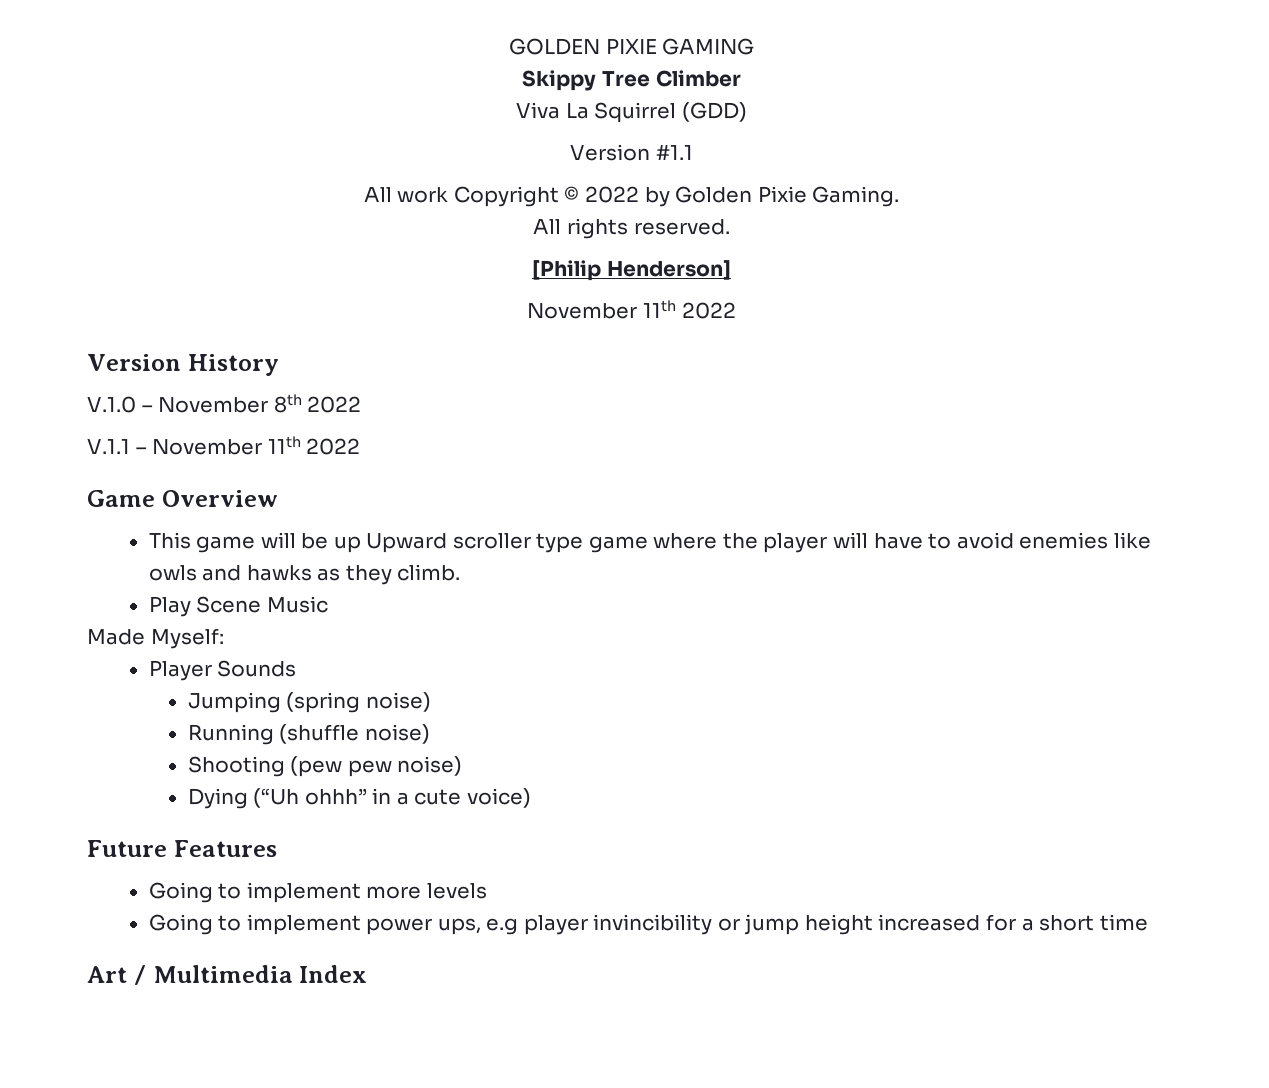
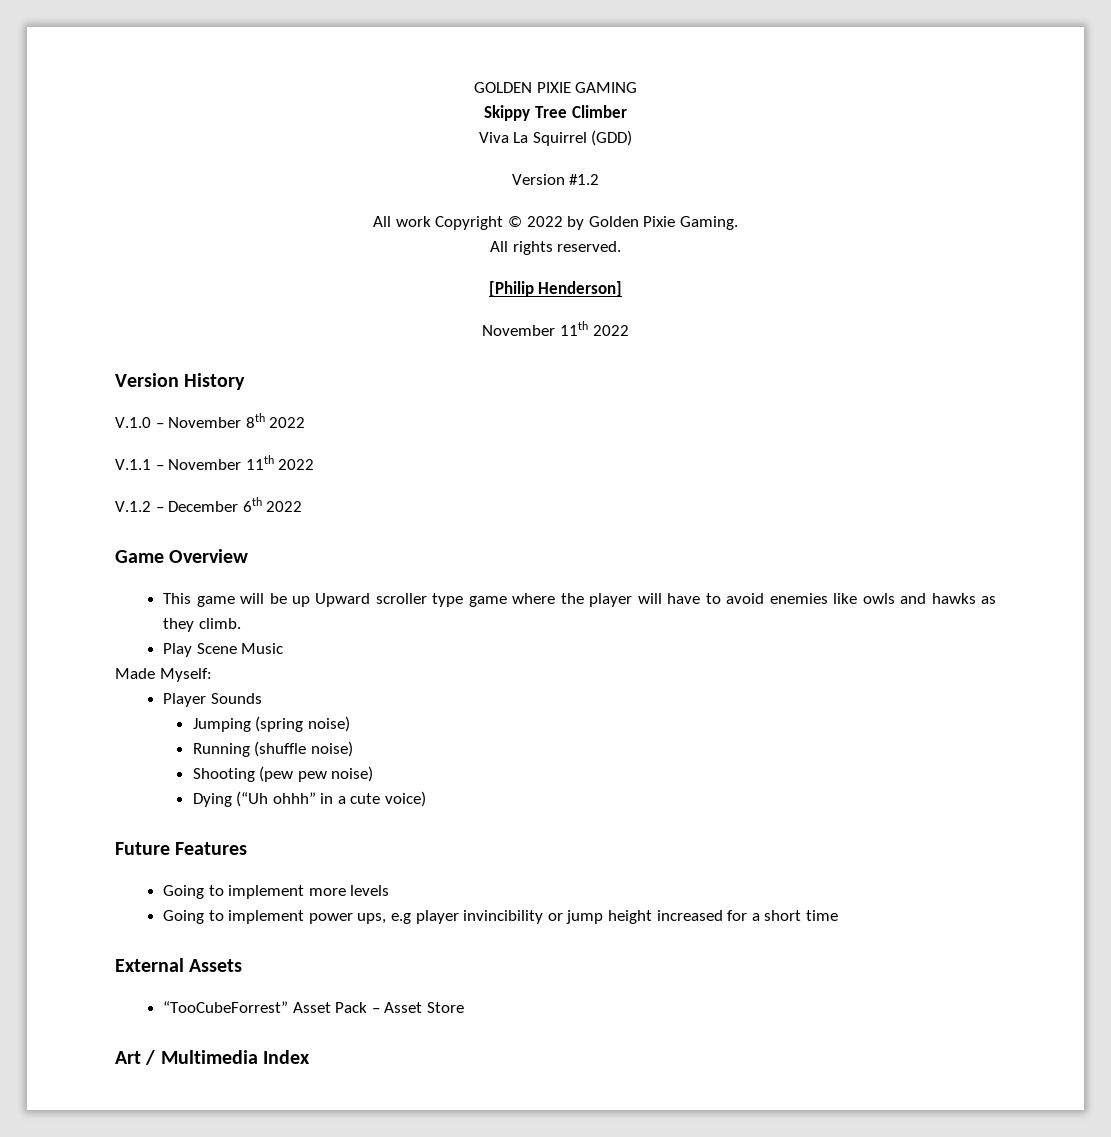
[655,145,693,160] #1.1 -> [569,174,600,185] #1.2
(361, 446) none -> [115,497,303,512] // V.1.2 – December 6th 2022
(1148, 922) none -> [115,958,243,972] [163,1001,465,1013] // External Assets // “TooCubeForrest” Asset Pack – Asset Store

